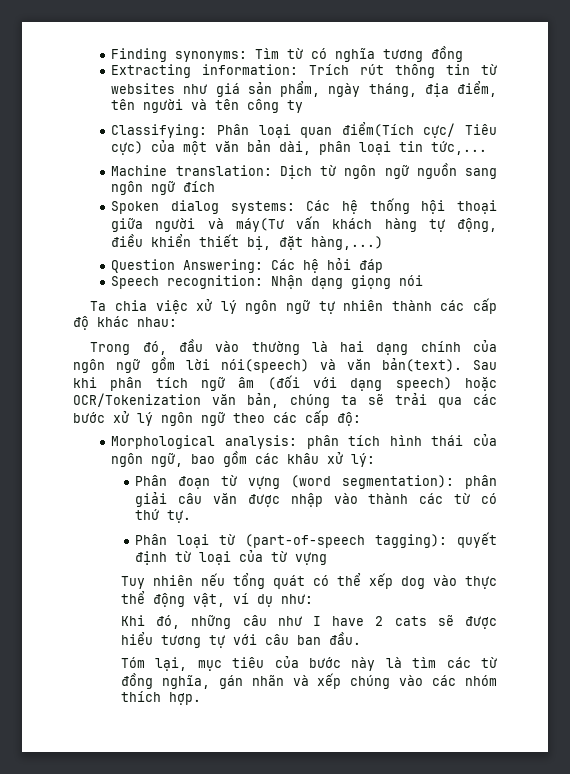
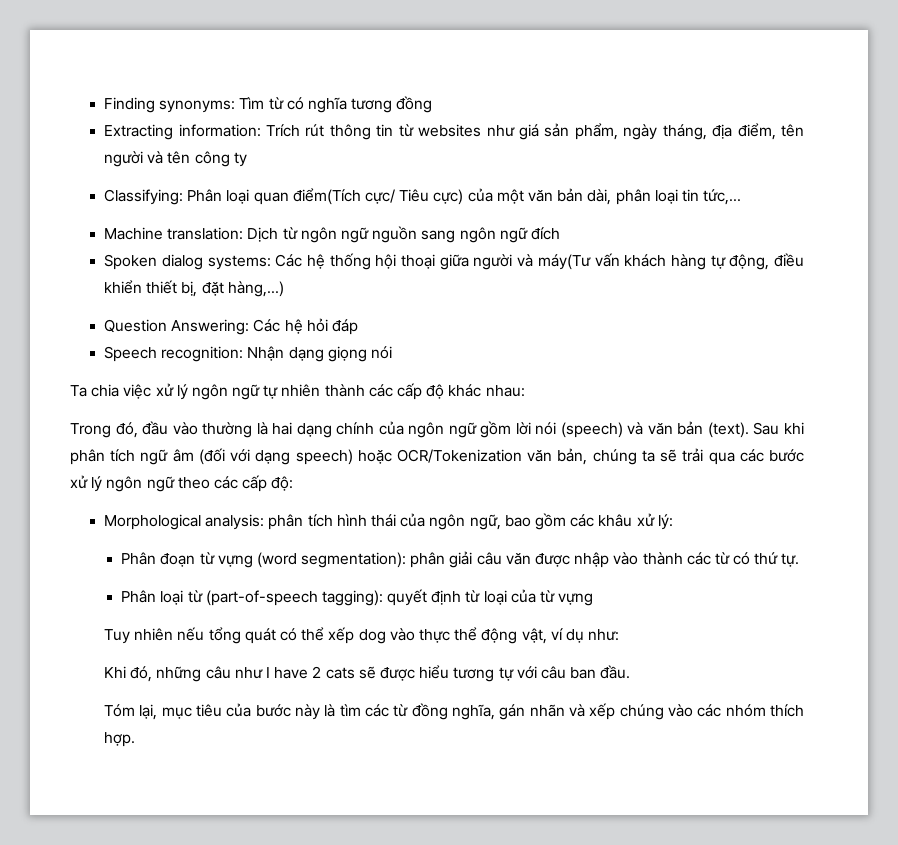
[221,358,462,373] nói(speech) và văn bản(text). -> [535,421,749,438] nói (speech) và văn bản (text).

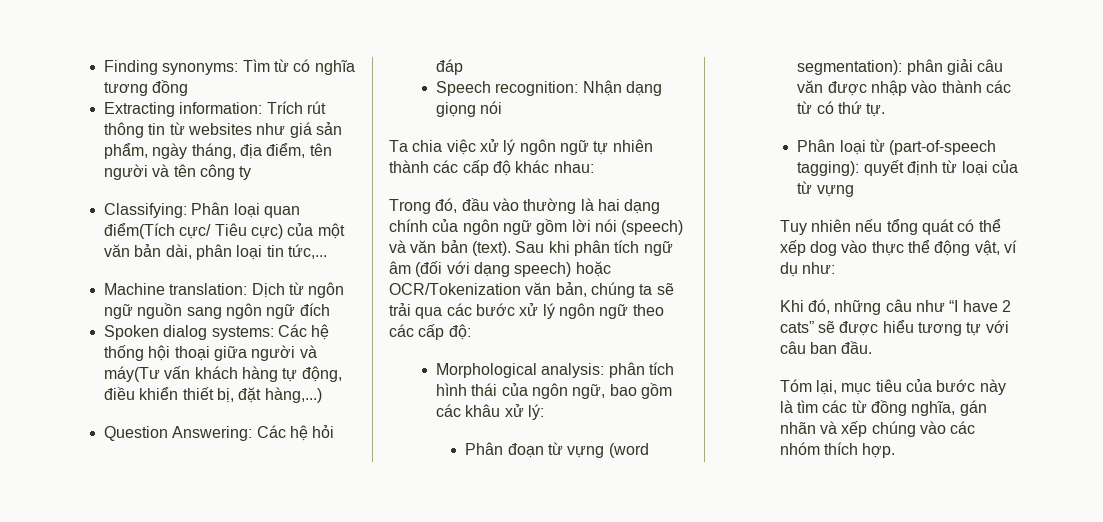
[266,667,271,678] I -> [949,300,959,312] “I
[325,667,355,679] cats -> [779,321,814,333] cats”

